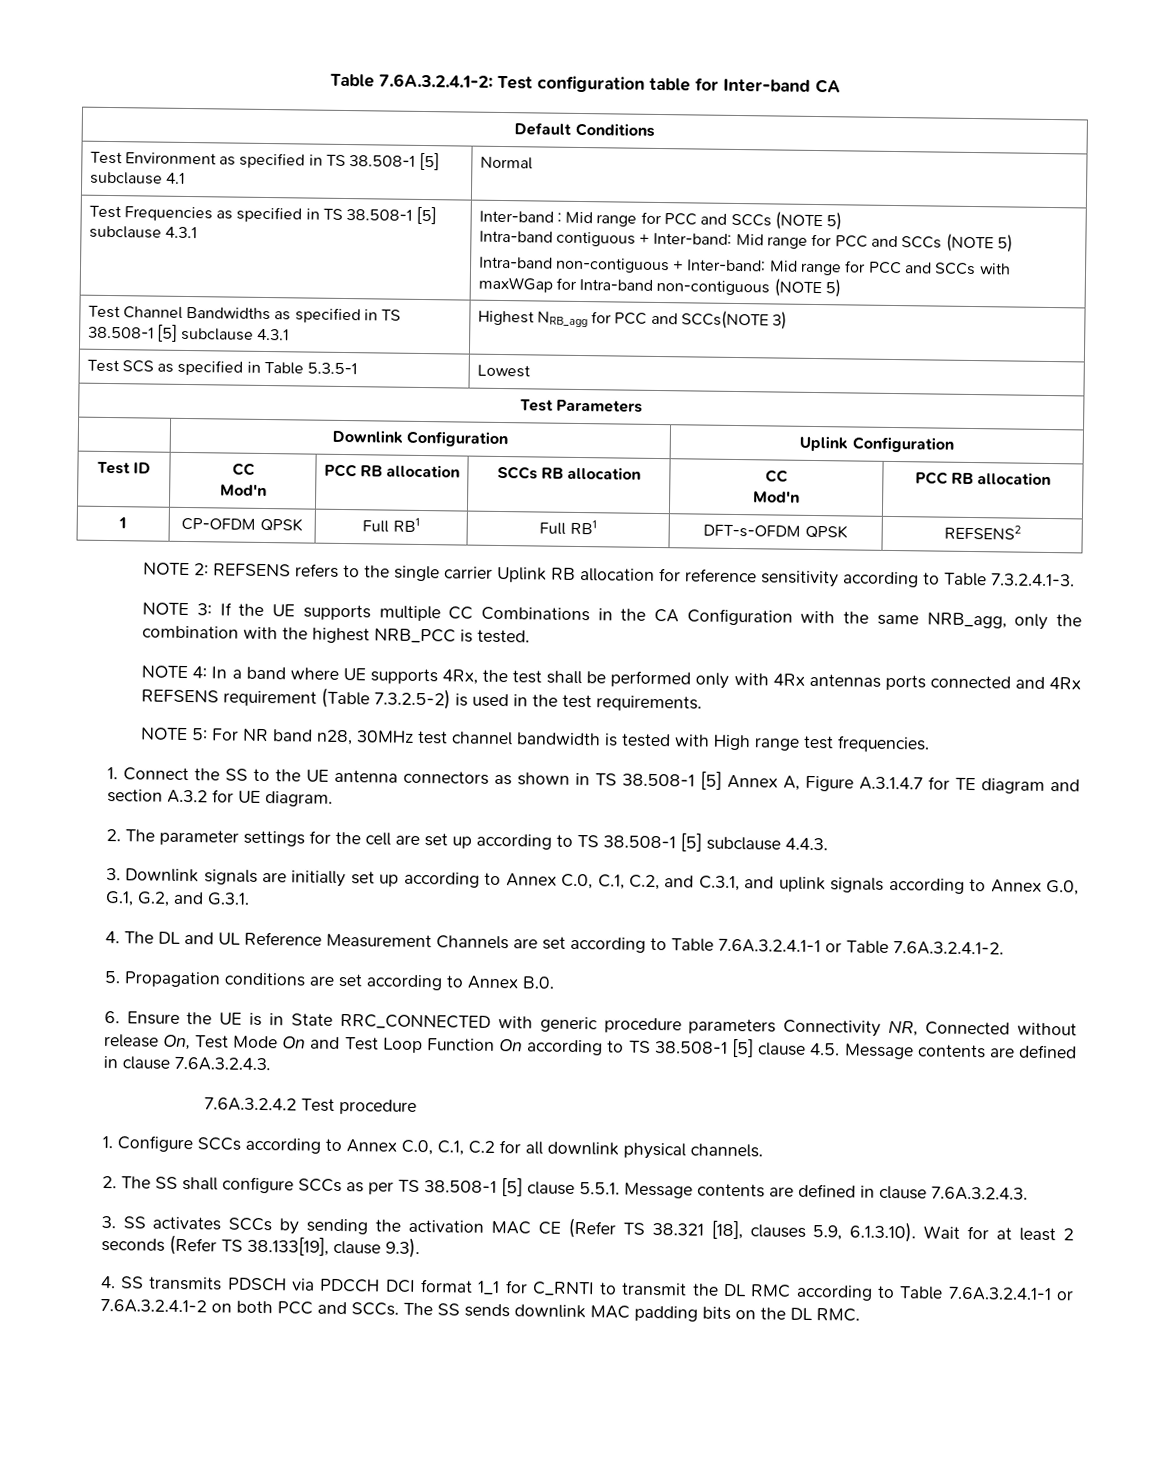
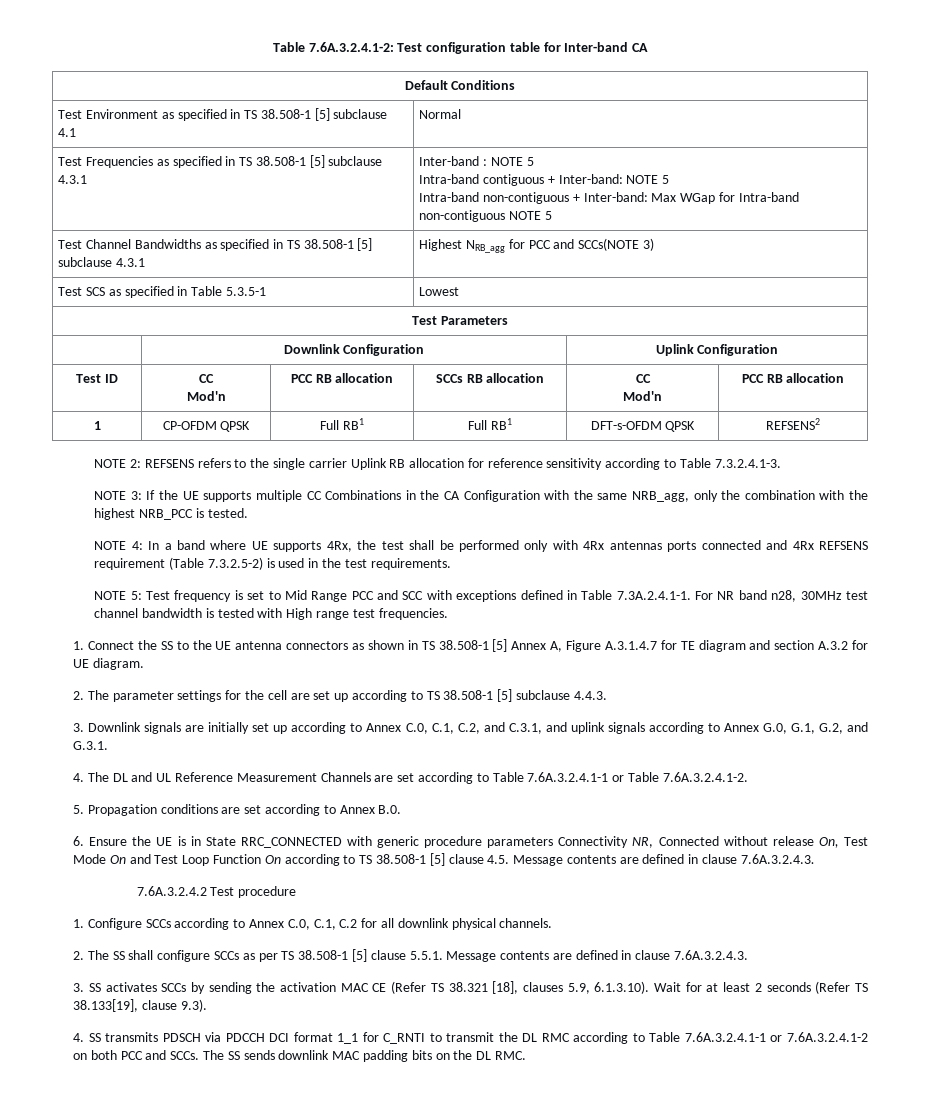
[565,211,843,231] [478,230,1014,253] [478,256,1011,276] [477,276,553,293] Mid range for PCC and SCCs (NOTE 5) // Intra-band contiguous + Inter-band: Mid range for PCC and SCCs (NOTE 5) // Intra-band non-contiguous + Inter-band: Mid range for PCC and SCCs with maxWGap -> [490,157,534,166] [419,174,670,186] [419,192,716,204] NOTE 5 // Intra-band contiguous + Inter-band: NOTE 5 // Intra-band non-contiguous + Inter-band: Max WGap
[773,278,842,298] (NOTE 5) -> [508,211,552,220] NOTE 5
(209, 734) none -> [146,590,691,602] Test frequency is set to Mid Range PCC and SCC with exceptions defined in Table 7.3A.2.4.1-1.

